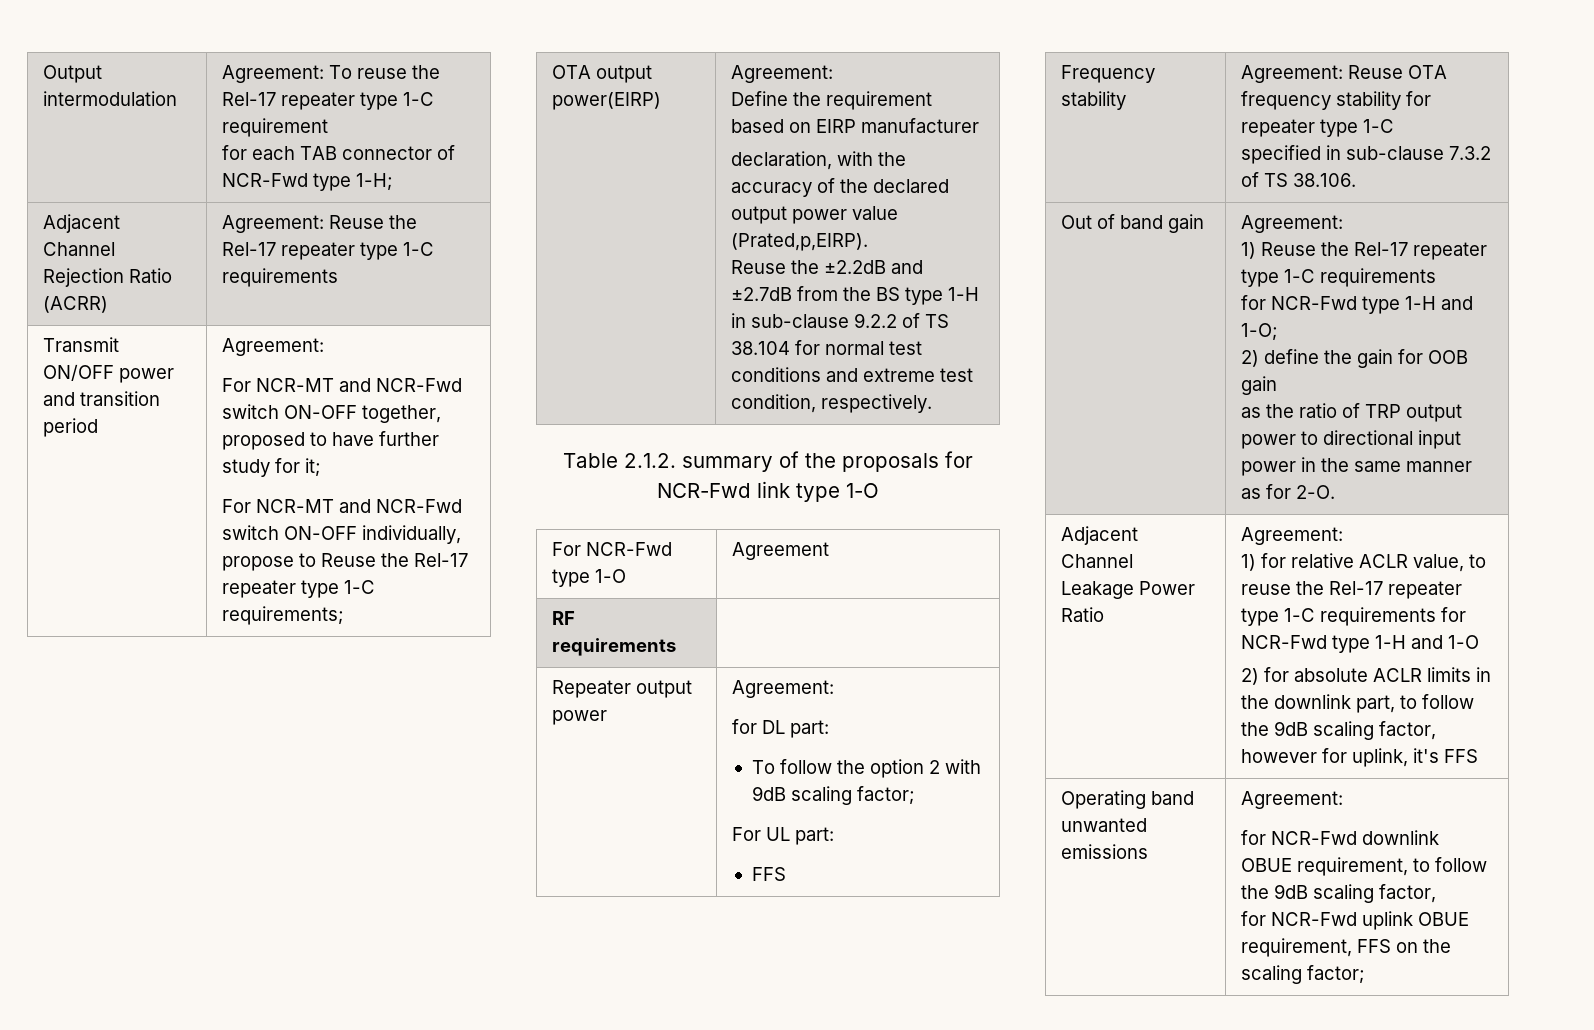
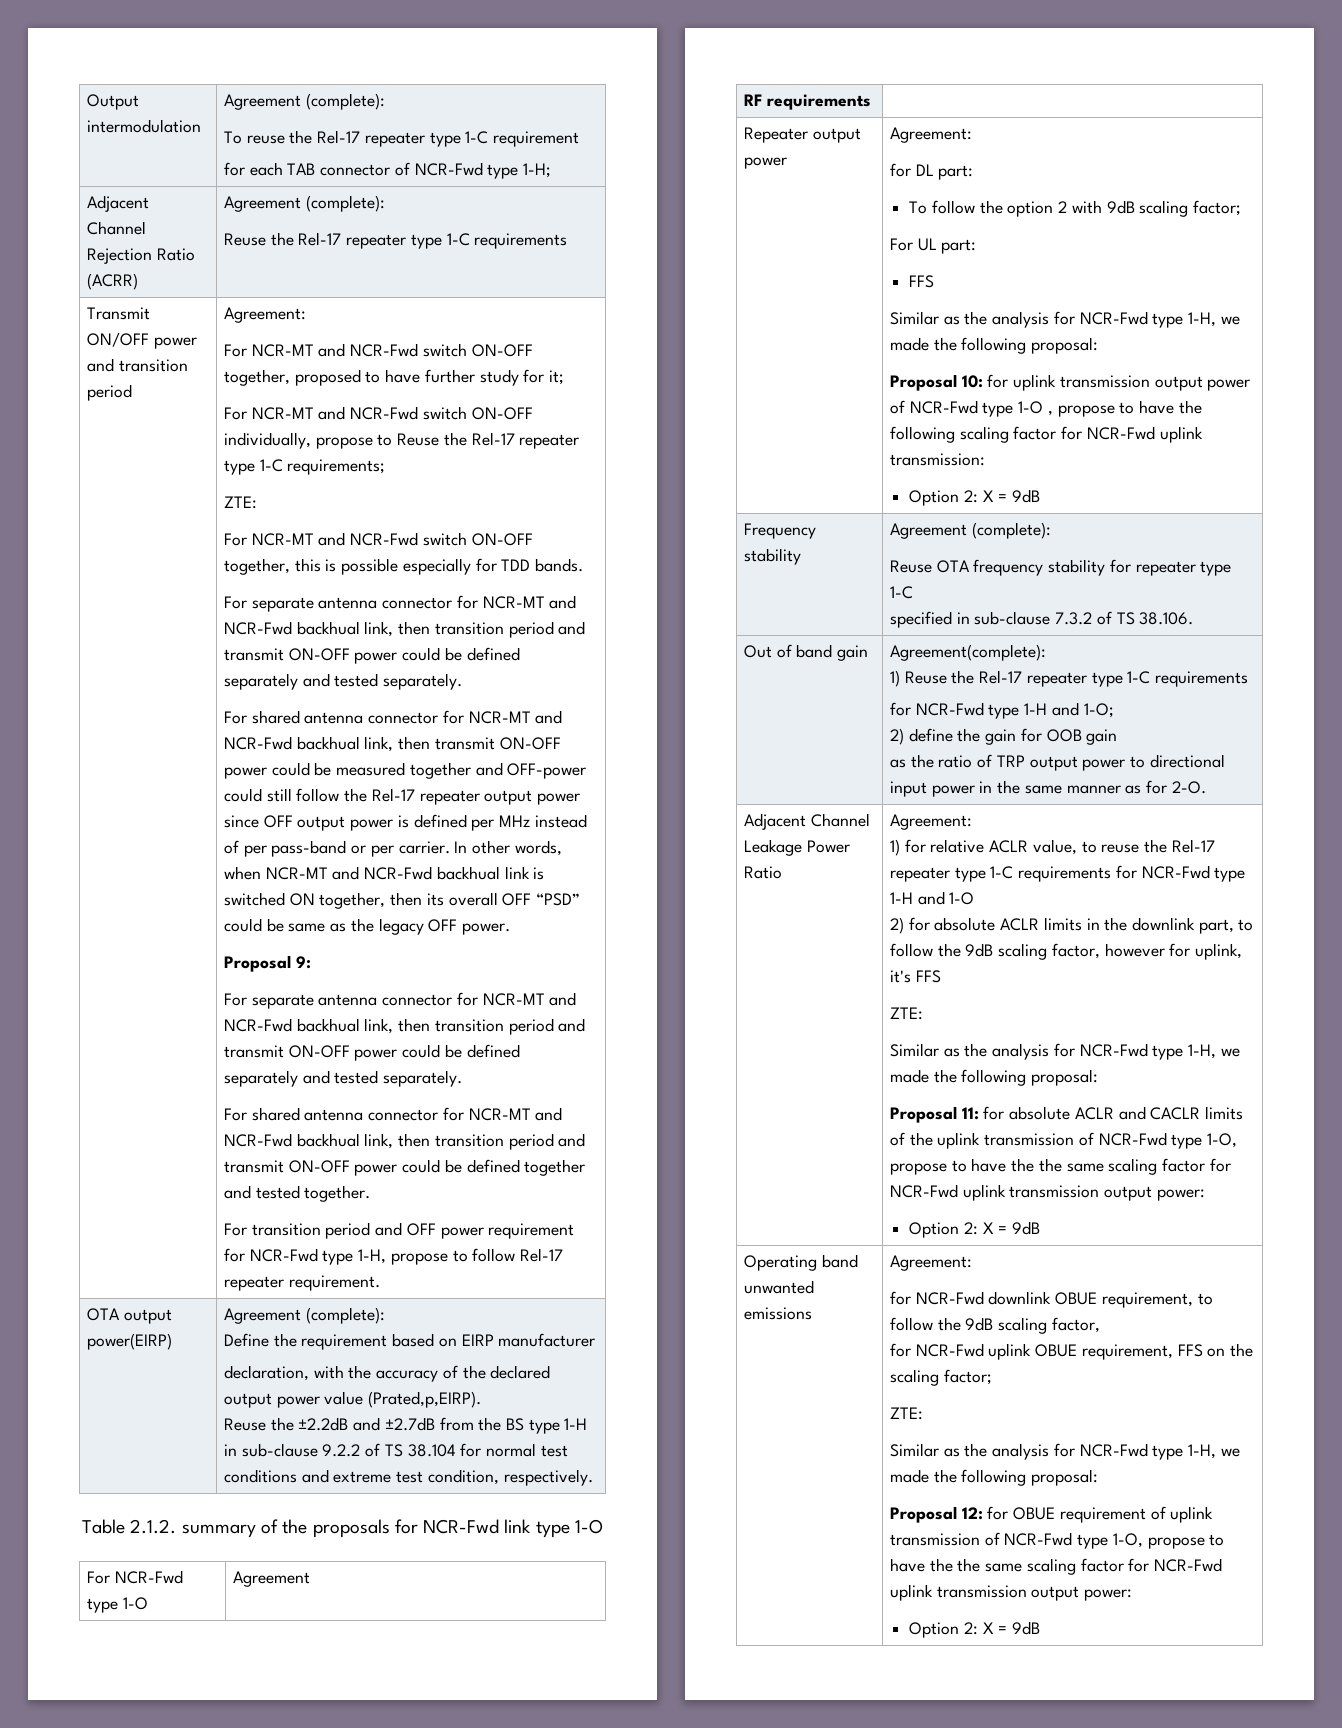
[221,65,324,83] Agreement: -> [223,93,385,110] Agreement (complete): //
[221,215,324,233] Agreement: -> [223,195,385,212] Agreement (complete): //
(344, 615) none -> [223,496,257,509] [223,532,533,546] [223,558,583,575] [223,595,577,612] [223,621,586,638] [223,647,520,664] [223,673,463,690] [223,710,563,724] [223,736,561,752] [223,762,587,779] [223,788,580,805] [223,814,587,831] [223,840,562,857] [223,866,545,880] [223,892,580,909] [223,918,510,935] [223,955,311,972] [223,992,577,1009] [223,1018,586,1035] [223,1044,520,1061] [223,1070,463,1087] [223,1107,563,1121] [223,1133,586,1150] [223,1159,586,1176] [223,1185,371,1202] [223,1222,575,1239] [223,1248,563,1265] [223,1275,380,1291] // ZTE: // For NCR-MT and NCR-Fwd switch ON-OFF together, this is possible especially for TDD bands. // For separate antenna connector for NCR-MT and NCR-Fwd backhual link, then transition period and transmit ON-OFF power could be defined separately and tested separately. // For shared antenna connector for NCR-MT and NCR-Fwd backhual link, then transmit ON-OFF power could be measured together and OFF-power could still follow the Rel-17 repeater output power since OFF output power is defined per MHz instead of per pass-band or per carrier. In other words, when NCR-MT and NCR-Fwd backhual link is switched ON together, then its overall OFF “PSD” could be same as the legacy OFF power. // Proposal 9: // For separate antenna connector for NCR-MT and NCR-Fwd backhual link, then transition period and transmit ON-OFF power could be defined separately and tested separately. // For shared antenna connector for NCR-MT and NCR-Fwd backhual link, then transition period and transmit ON-OFF power could be defined together and tested together. // For transition period and OFF power requirement for NCR-Fwd type 1-H, propose to follow Rel-17 repeater requirement.
[730,65,833,83] Agreement: -> [223,1307,385,1324] Agreement (complete):
(786, 874) none -> [889,311,1240,328] [889,337,1099,354] [889,374,1251,391] [889,400,1202,417] [889,426,1203,443] [889,453,985,466] [909,489,1041,506] // Similar as the analysis for NCR-Fwd type 1-H, we made the following proposal: // Proposal 10: for uplink transmission output power of NCR-Fwd type 1-O , propose to have the following scaling factor for NCR-Fwd uplink transmission: // Option 2: X = 9dB
[1240,65,1343,83] Agreement: -> [889,522,1051,539] Agreement (complete): //
[1240,215,1343,233] Agreement: -> [889,644,1046,661] Agreement(complete):
(1478, 756) none -> [889,1007,923,1020] [889,1043,1240,1060] [889,1069,1099,1086] [889,1106,1243,1123] [889,1132,1237,1149] [889,1158,1231,1175] [889,1184,1205,1201] [909,1221,1041,1238] // ZTE: // Similar as the analysis for NCR-Fwd type 1-H, we made the following proposal: // Proposal 11: for absolute ACLR and CACLR limits of the uplink transmission of NCR-Fwd type 1-O, propose to have the the same scaling factor for NCR-Fwd uplink transmission output power: // Option 2: X = 9dB
(1365, 974) none -> [889,1407,923,1420] [889,1443,1240,1460] [889,1469,1099,1486] [889,1506,1214,1523] [889,1532,1225,1549] [889,1558,1222,1575] [889,1584,1133,1601] [909,1621,1041,1638] // ZTE: // Similar as the analysis for NCR-Fwd type 1-H, we made the following proposal: // Proposal 12: for OBUE requirement of uplink transmission of NCR-Fwd type 1-O, propose to have the the same scaling factor for NCR-Fwd uplink transmission output power: // Option 2: X = 9dB

